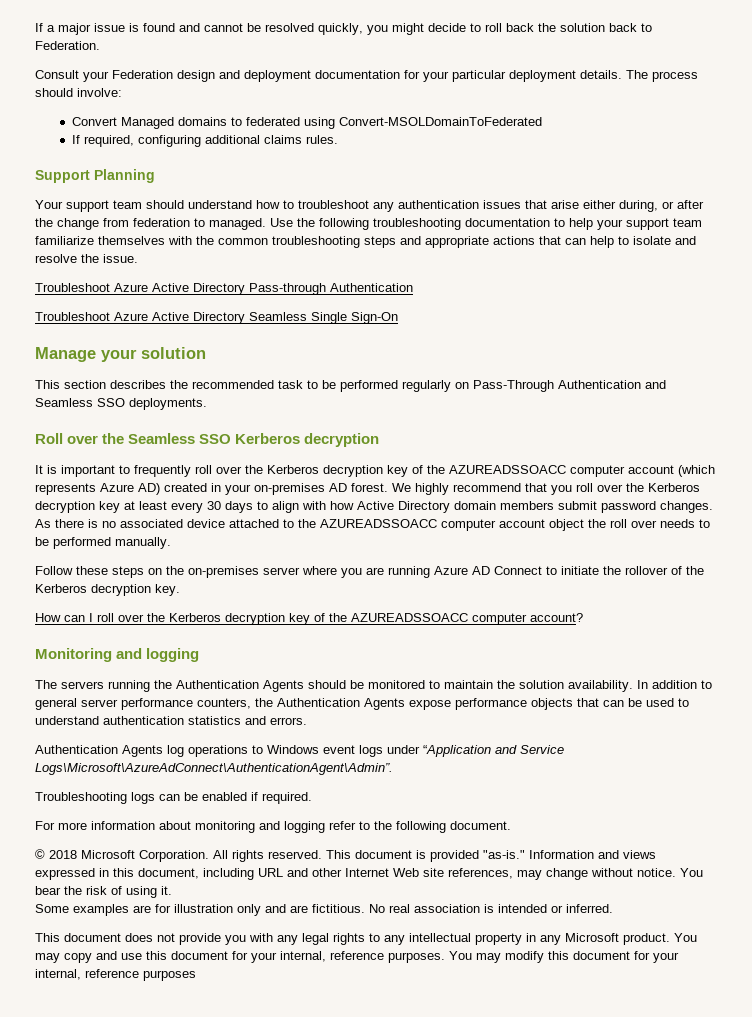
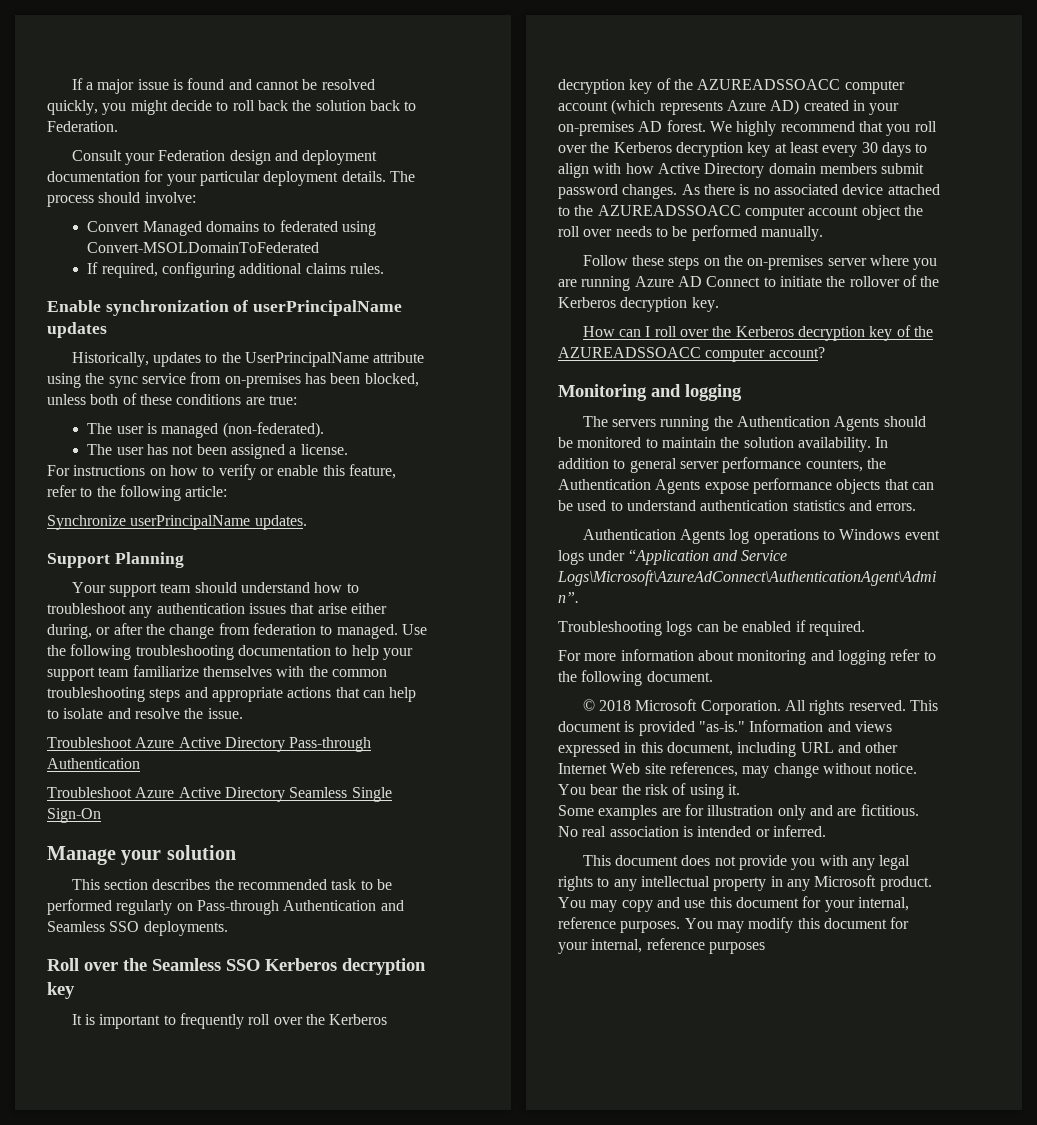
(338, 139) none -> [47,300,403,316] [47,322,107,338] [71,352,425,367] [47,372,419,388] [47,393,297,405] [87,422,324,438] [87,444,348,459] [47,464,396,480] [47,485,228,501] [47,515,307,530] // Enable synchronization of userPrincipalName updates // Historically, updates to the UserPrincipalName attribute using the sync service from on-premises has been blocked, unless both of these conditions are true: // The user is managed (non-federated). // The user has not been assigned a license. // For instructions on how to verify or enable this feature, refer to the following article: // Synchronize userPrincipalName updates.
[473,380,554,392] Pass-Through -> [196,900,279,915] Pass-through
(380, 440) none -> [47,982,75,999] key

